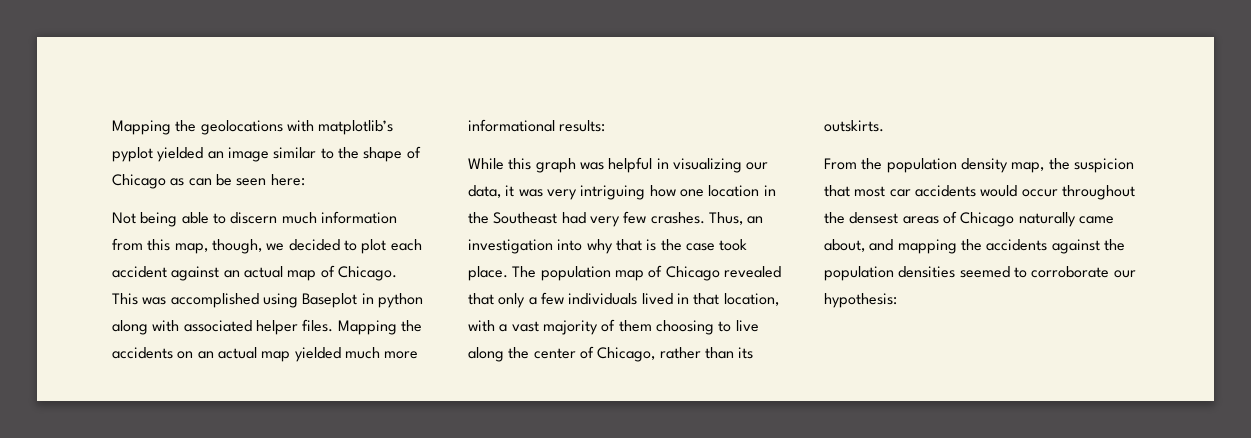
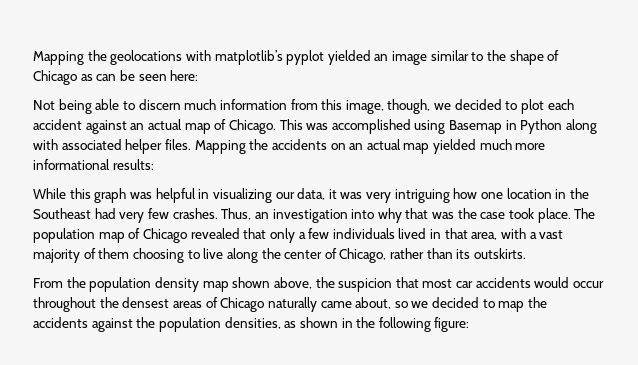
[174,243,208,254] map, -> [345,100,384,114] image,
[302,293,423,308] Baseplot in python -> [449,119,563,134] Basemap in Python
[646,239,657,251] is -> [432,212,455,219] was
[723,293,779,306] location, -> [471,232,498,240] area,
[1011,162,1045,173] map, -> [202,277,312,292] map shown above,
[869,239,957,254] and mapping -> [394,297,525,312] so we decided to map
[898,266,1136,278] [824,293,897,308] densities seemed to corroborate our hypothesis: -> [224,317,470,332] densities, as shown in the following figure:

